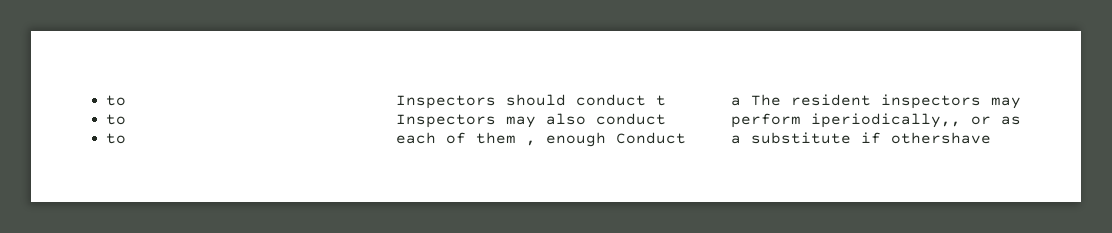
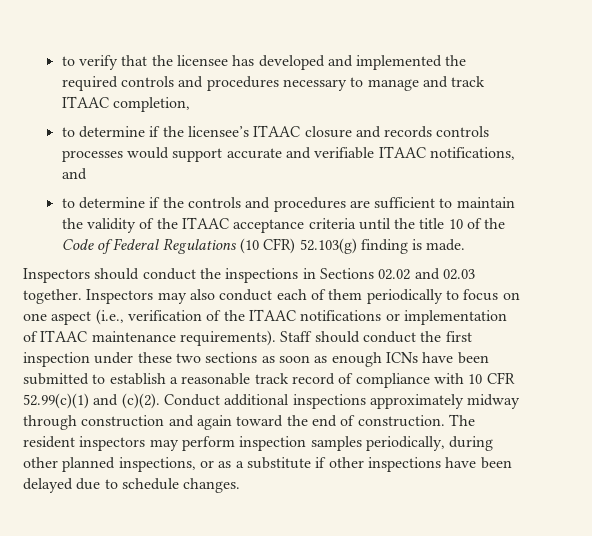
[106,95,127,106] [106,114,127,125] [106,133,127,144] [396,94,666,109] to // to // to // Inspectors should conduct t -> [61,55,467,70] [61,76,486,91] [61,96,190,112] [61,125,490,138] [61,146,515,162] [61,168,87,180] [61,197,515,212] [61,217,506,233] [61,238,466,254] [23,268,475,283] [23,289,82,304] to verify that the licensee has developed and implemented the required controls and procedures necessary to manage and track ITAAC completion, // to determine if the licensee’s ITAAC closure and records controls processes would support accurate and verifiable ITAAC notifications, and // to determine if the controls and procedures are sufficient to maintain the validity of the ITAAC acceptance criteria until the title 10 of the Code of Federal Regulations (10 CFR) 52.103(g) finding is made. // Inspectors should conduct the inspections in Sections 02.02 and 02.03 together.
[526,132,686,147] [731,97,741,106] , enough Conduct a -> [366,289,520,304] [23,309,507,325] [23,330,472,346] [23,352,489,367] [23,372,515,388] [23,393,521,409] [23,415,445,430] periodically to focus on one aspect (i.e., verification of the ITAAC notifications or implementation of ITAAC maintenance requirements). Staff should conduct the first inspection under these two sections as soon as enough ICNs have been submitted to establish a reasonable track record of compliance with 10 CFR 52.99(c)(1) and (c)(2). Conduct additional inspections approximately midway through construction and again toward the end of construction.
[811,113,961,128] iperiodically,, -> [239,436,494,451] [23,457,196,472] inspection samples periodically, during other planned inspections,
[891,132,991,144] othershave -> [328,457,512,472] [23,478,241,493] other inspections have been delayed due to schedule changes.

